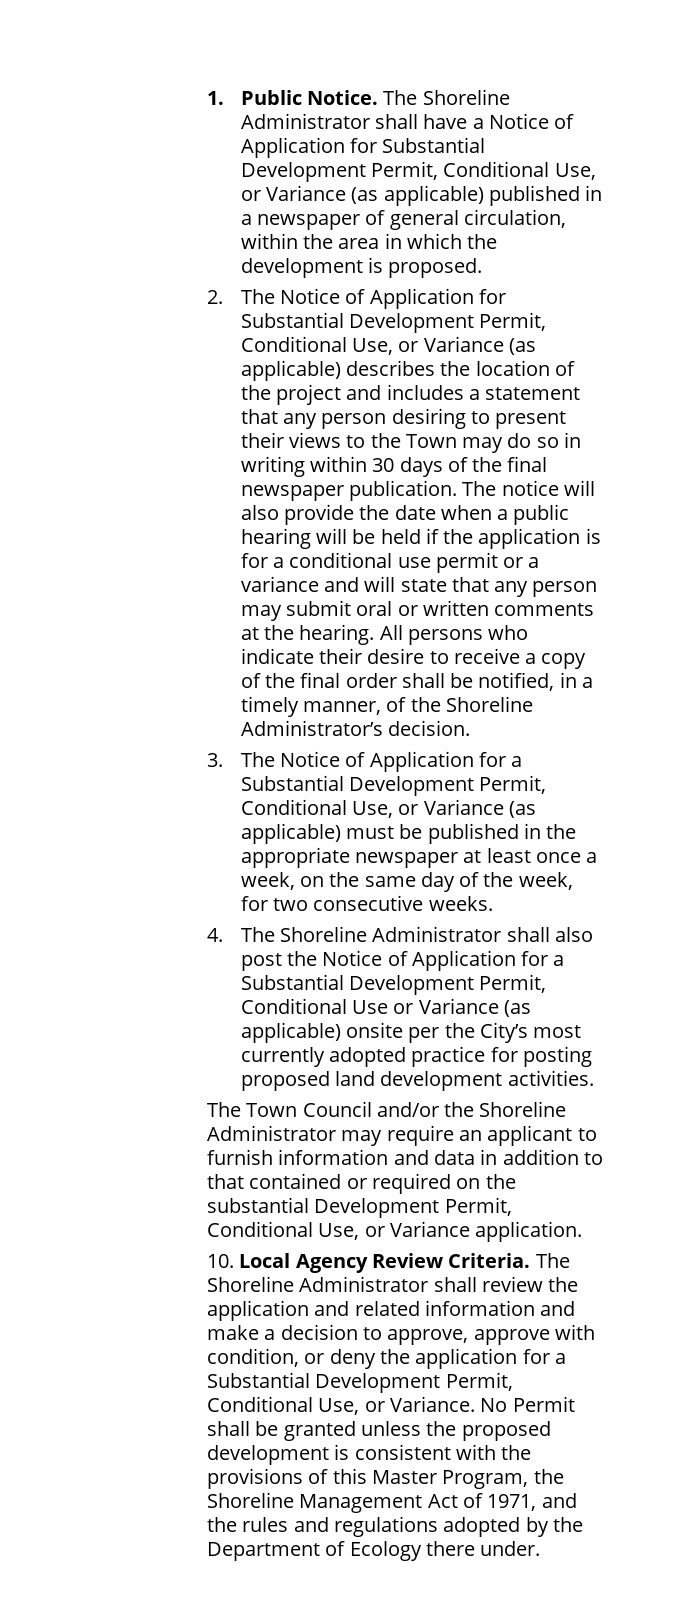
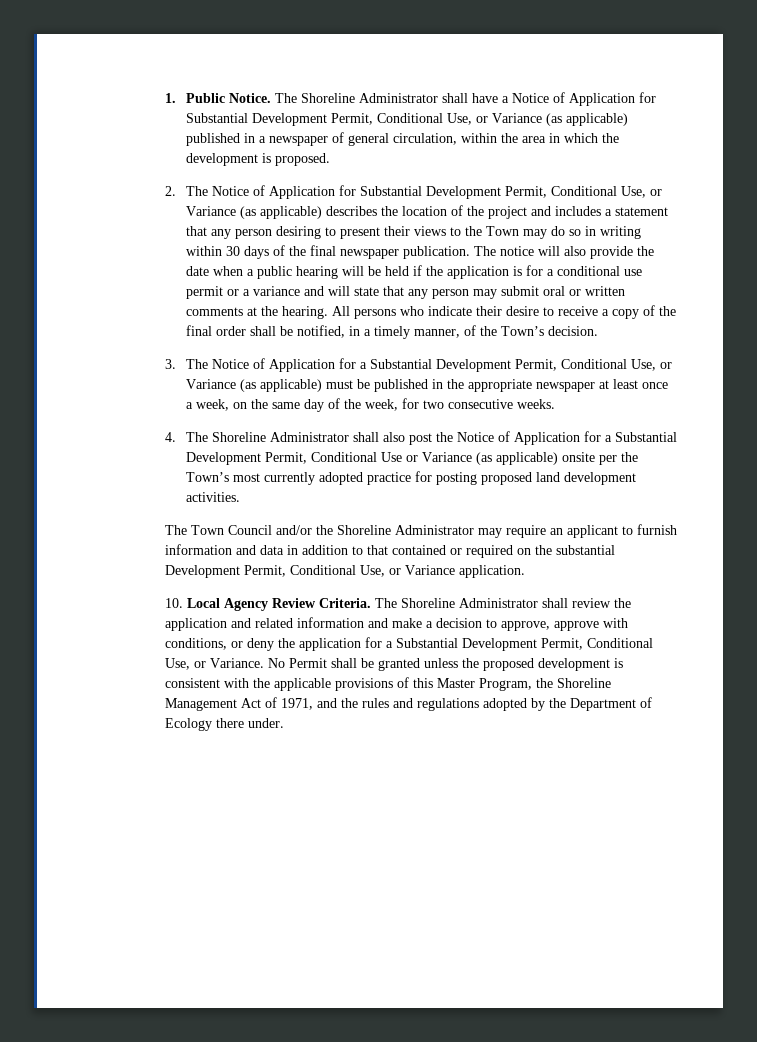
[445,696,533,712] [240,720,383,736] Shoreline Administrator’s -> [500,326,544,336] Town’s
[479,1022,528,1043] City’s -> [185,472,229,482] Town’s
[207,1348,300,1367] condition, -> [164,638,227,650] conditions,
(532, 1452) none -> [273,678,331,691] applicable

